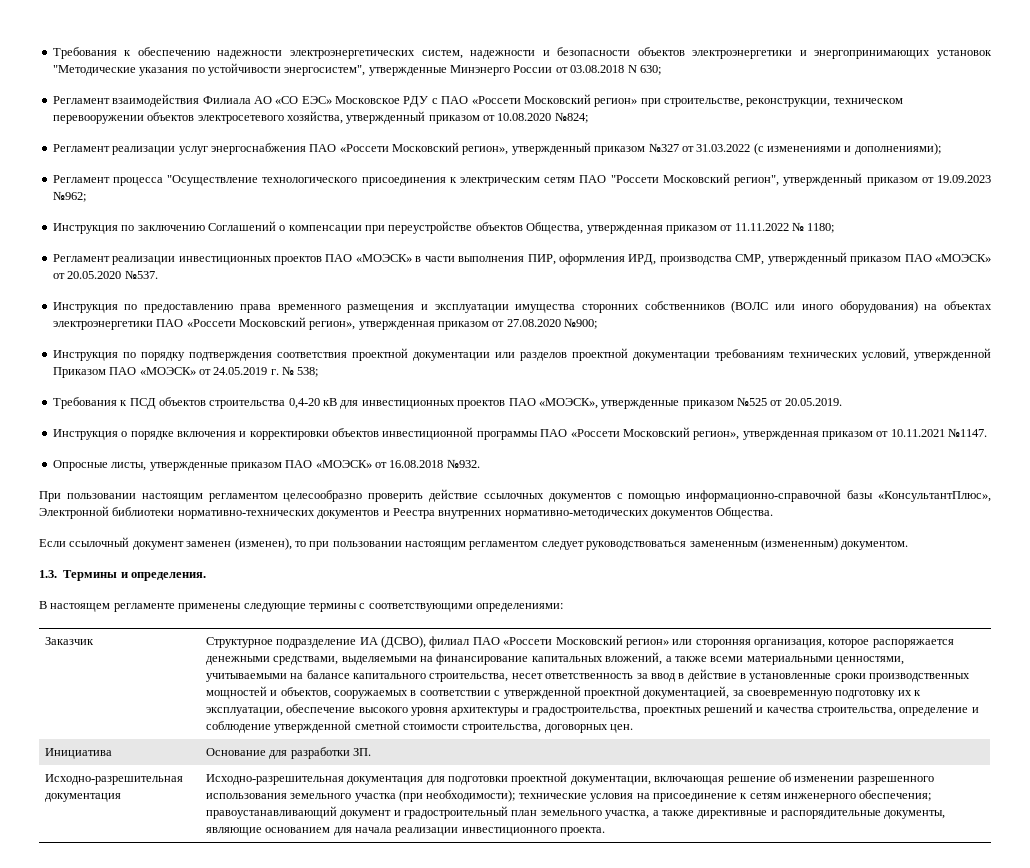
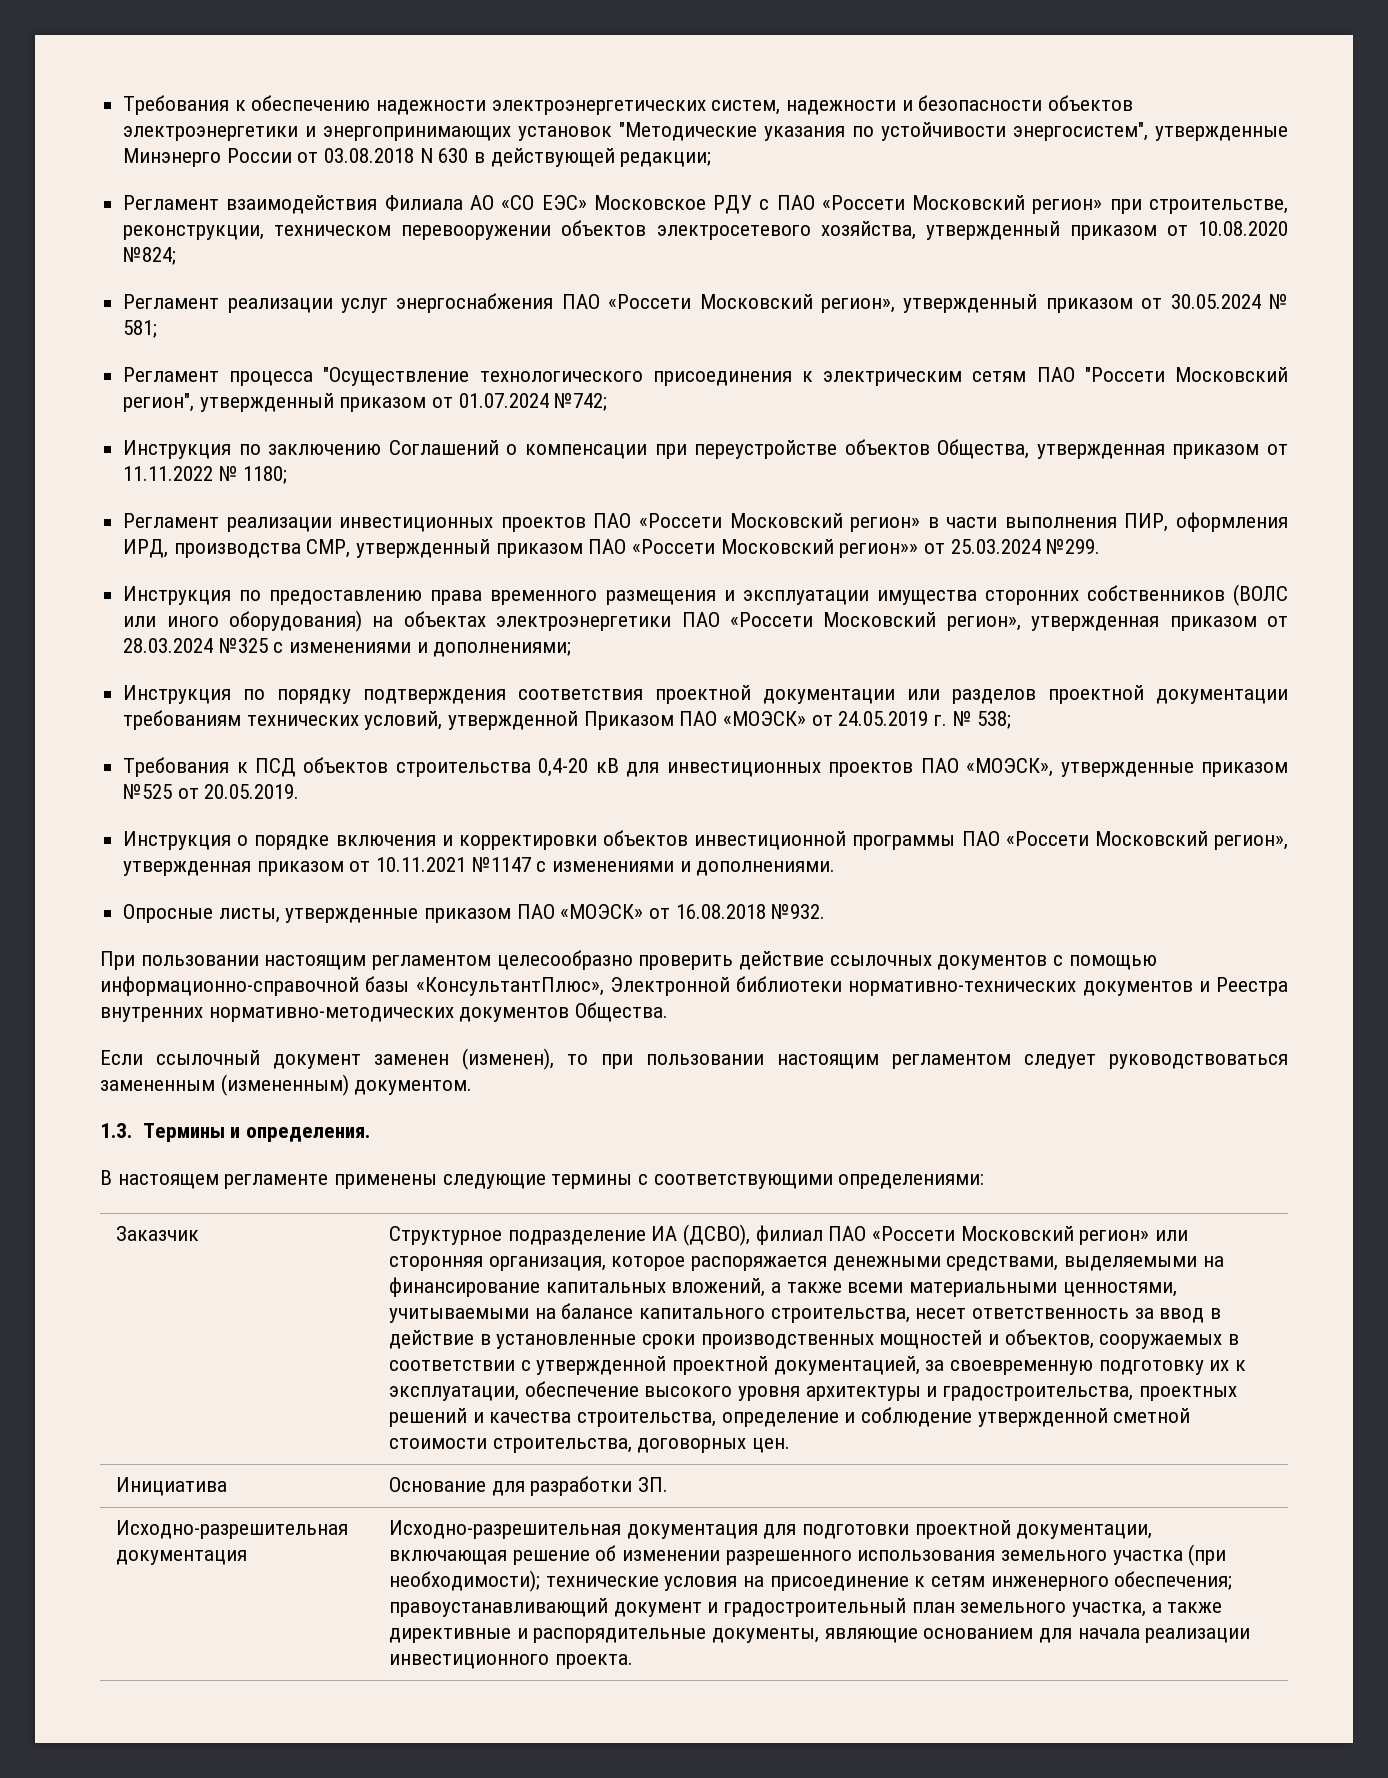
[639,65,661,75] 630; -> [438,148,712,167] 630 в действующей редакции;
[648,143,941,155] №327 от 31.03.2022 (с изменениями и дополнениями); -> [1141,293,1288,309] [123,320,158,338] от 30.05.2024 № 581;
[937,175,992,183] [52,191,86,202] 19.09.2023 №962; -> [458,392,608,411] 01.07.2024 №742;
[355,254,412,262] «МОЭСК» -> [638,513,921,532] «Россети Московский регион»
[934,254,991,262] [52,270,158,279] «МОЭСК» от 20.05.2020 №537. -> [632,538,1101,558] «Россети Московский регион»» от 25.03.2024 №299.
[506,318,598,329] 27.08.2020 №900; -> [123,637,572,657] 28.03.2024 №325 с изменениями и дополнениями;
[948,428,988,437] №1147. -> [471,856,836,876] №1147 с изменениями и дополнениями.

